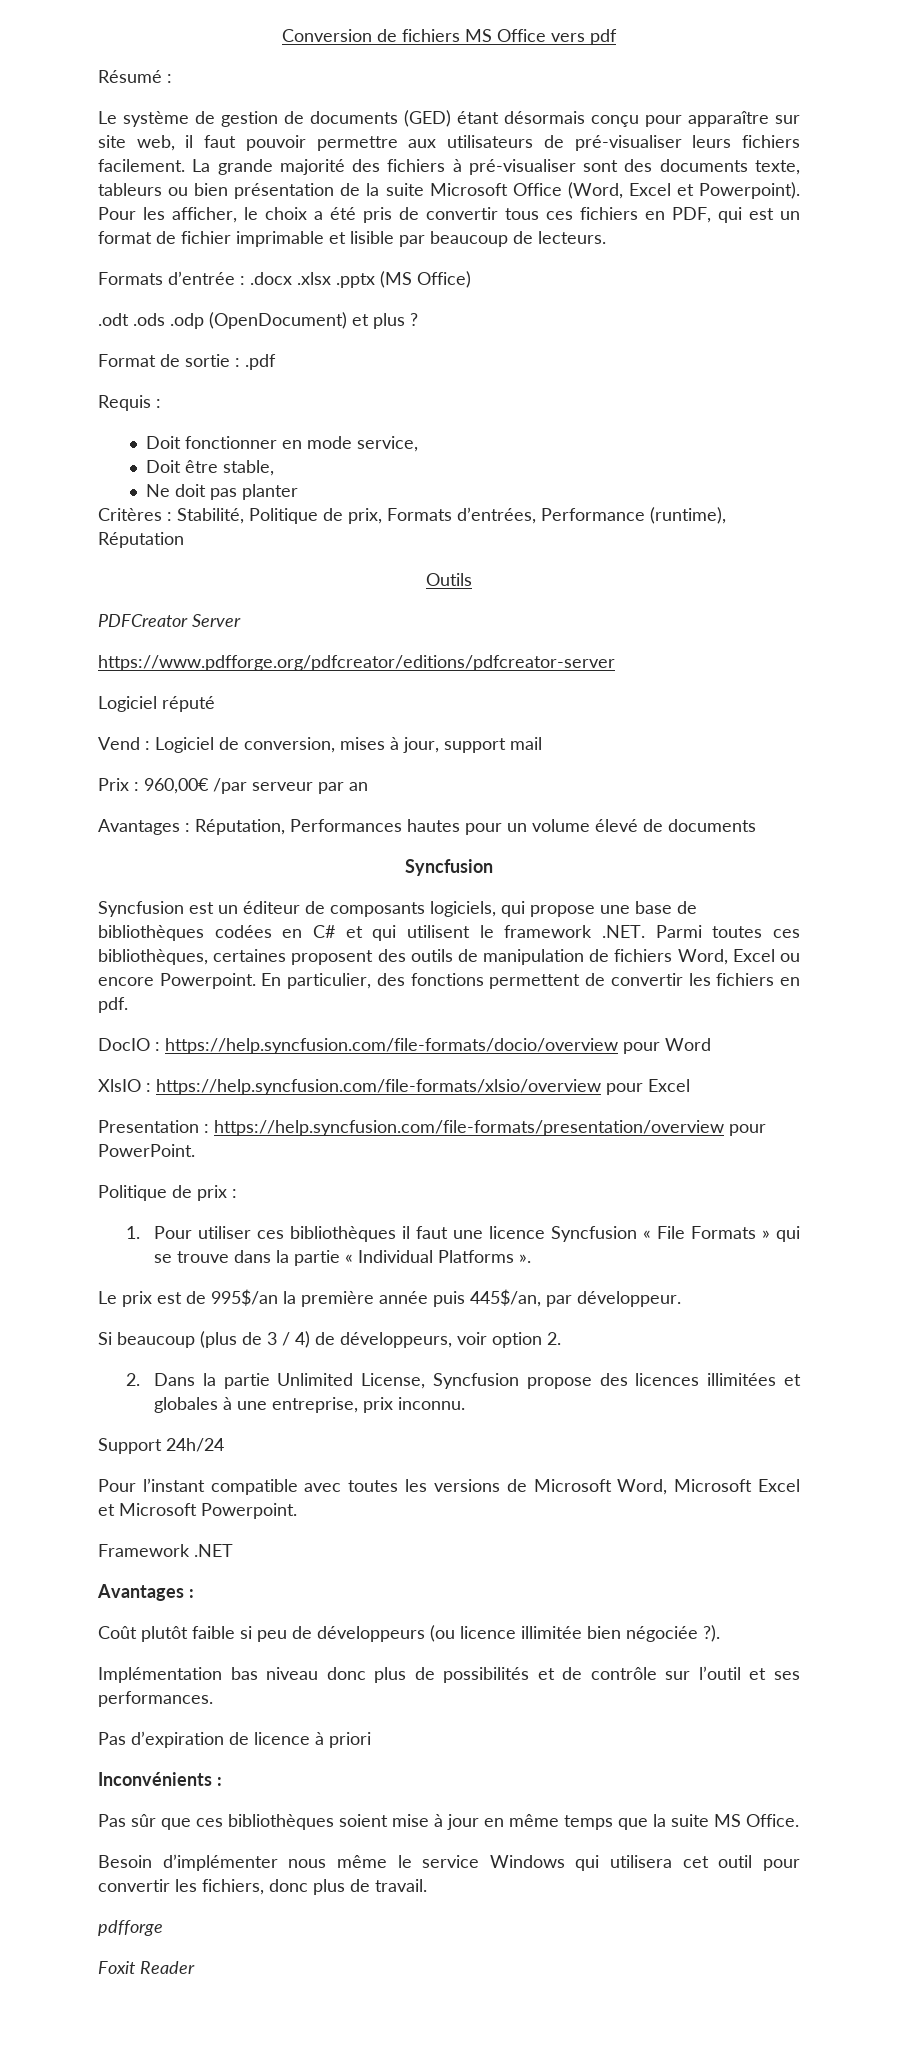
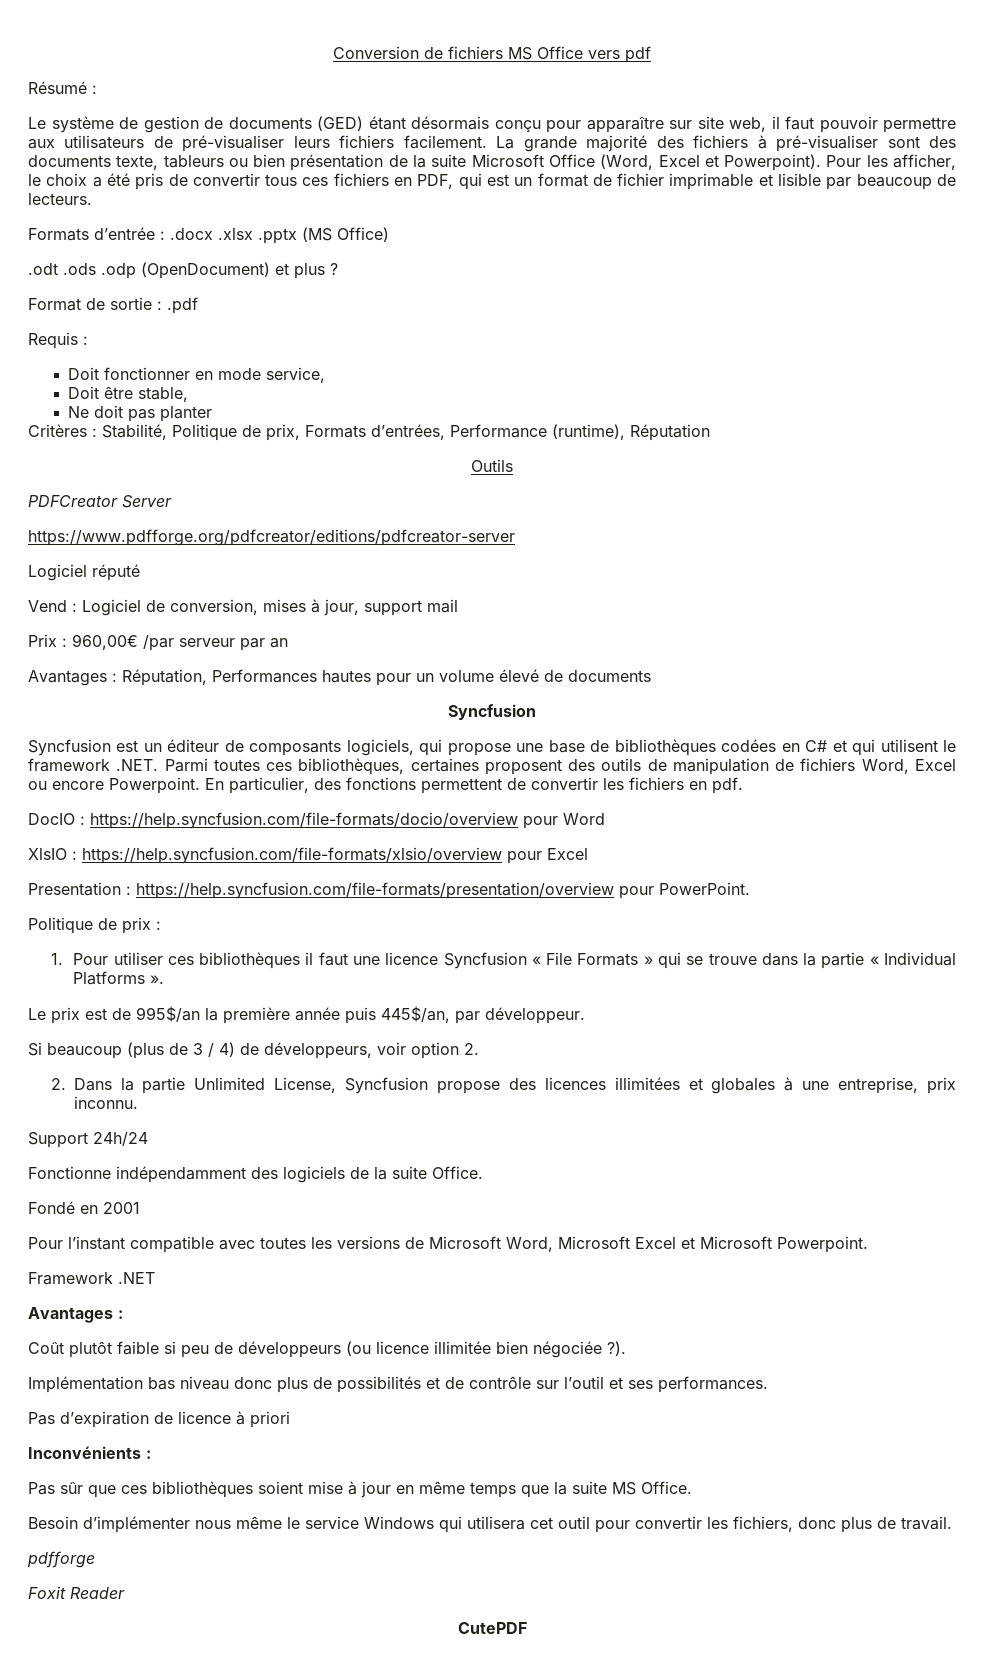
(224, 1445) none -> [28,1166,483,1183] [28,1201,140,1214] // Fonctionne indépendamment des logiciels de la suite Office. // Fondé en 2001
(195, 1967) none -> [457,1622,527,1634] // CutePDF

